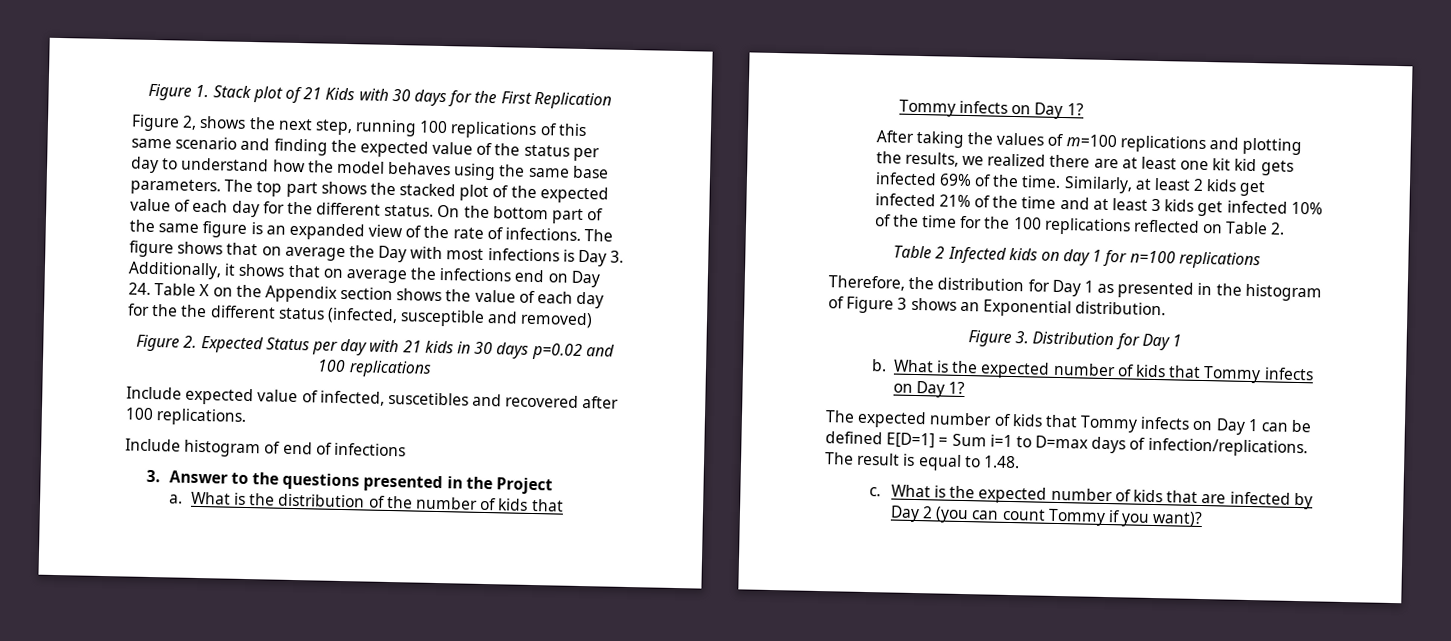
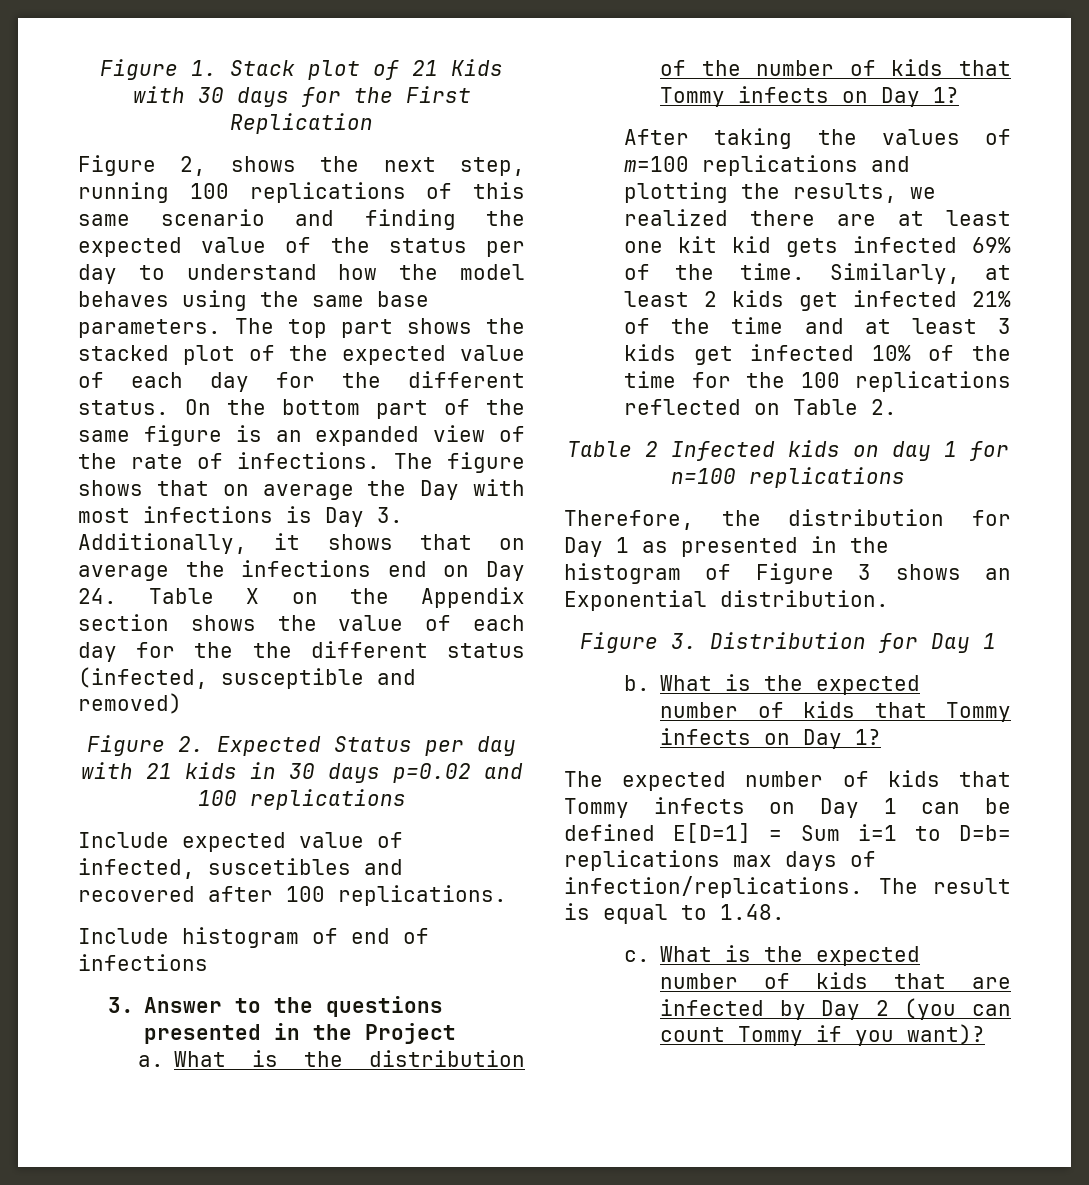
[1035,435,1089,449] D=max -> [959,825,1011,841] [564,850,772,871] D=b= replications max

